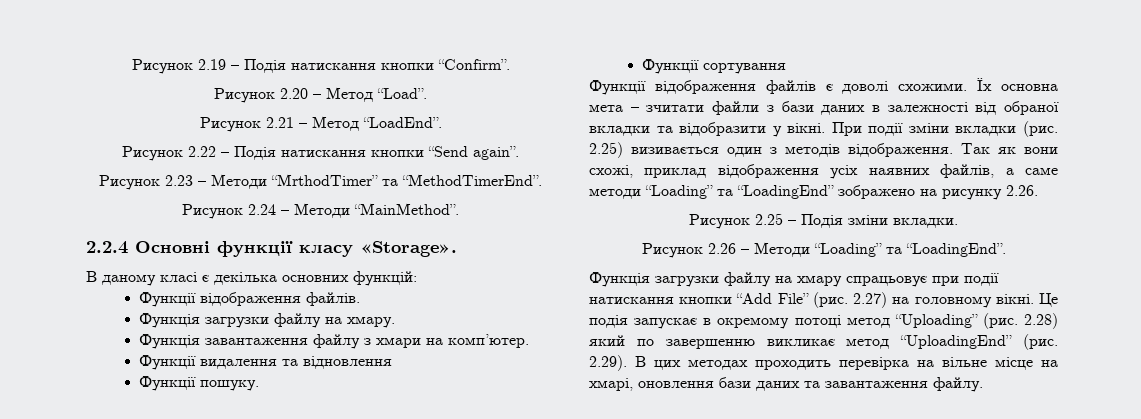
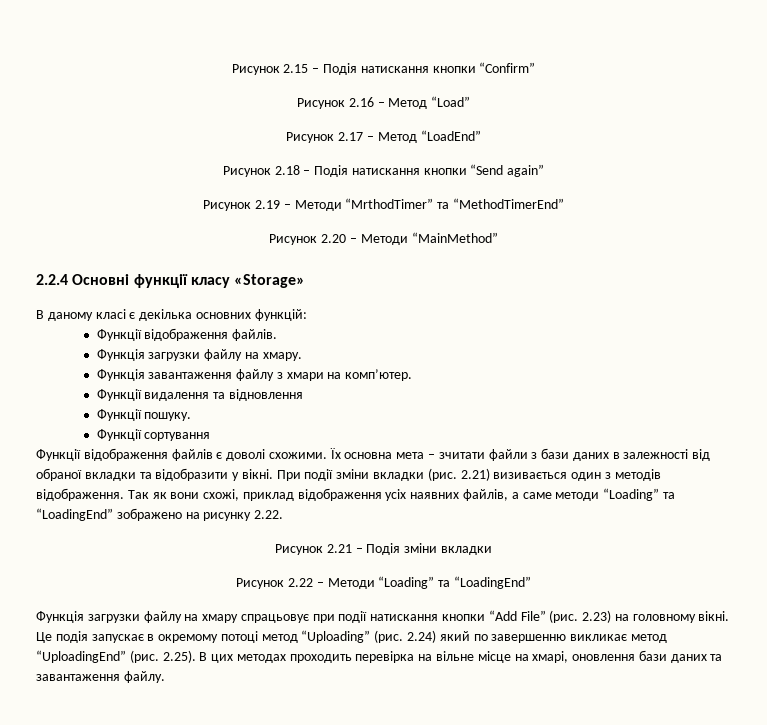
[131,59,510,74] [214,87,427,103] [199,116,442,132] [122,146,216,161] Рисунок 2.19 – Подія натискання кнопки “Confirm”. // Рисунок 2.20 – Метод “Load”. // Рисунок 2.21 – Метод “LoadEnd”. // Рисунок 2.22 -> [231,62,536,75] [296,96,471,109] [286,130,481,143] [222,165,300,177] Рисунок 2.15 – Подія натискання кнопки “Confirm” // Рисунок 2.16 – Метод “Load” // Рисунок 2.17 – Метод “LoadEnd” // Рисунок 2.18
[473,146,519,160] [99,175,193,190] again”. // Рисунок 2.23 -> [507,164,545,177] [203,200,280,211] again” // Рисунок 2.19
[402,174,542,186] [182,203,459,219] “MethodTimerEnd”. // Рисунок 2.24 – Методи “MainMethod”. -> [452,198,564,209] [269,232,498,245] “MethodTimerEnd” // Рисунок 2.20 – Методи “MainMethod”
[360,241,457,257] «Storage». -> [234,274,306,288] «Storage»
[589,142,623,158] 2.25) -> [460,468,490,481] 2.21)
[1006,185,1038,196] [689,213,783,229] 2.26. // Рисунок 2.25 -> [254,510,284,519] [275,544,352,555] 2.22. // Рисунок 2.21
[893,218,958,228] [641,243,736,258] вкладки. // Рисунок 2.26 -> [440,546,492,555] [236,578,313,589] вкладки // Рисунок 2.22
[905,243,1006,257] “LoadingEnd”. -> [453,576,531,589] “LoadingEnd”
[853,292,888,308] 2.27) -> [582,610,612,623] 2.23)
[1024,313,1058,329] 2.28) -> [407,630,437,643] 2.24)
[589,355,627,371] 2.29). -> [162,650,196,663] 2.25).

